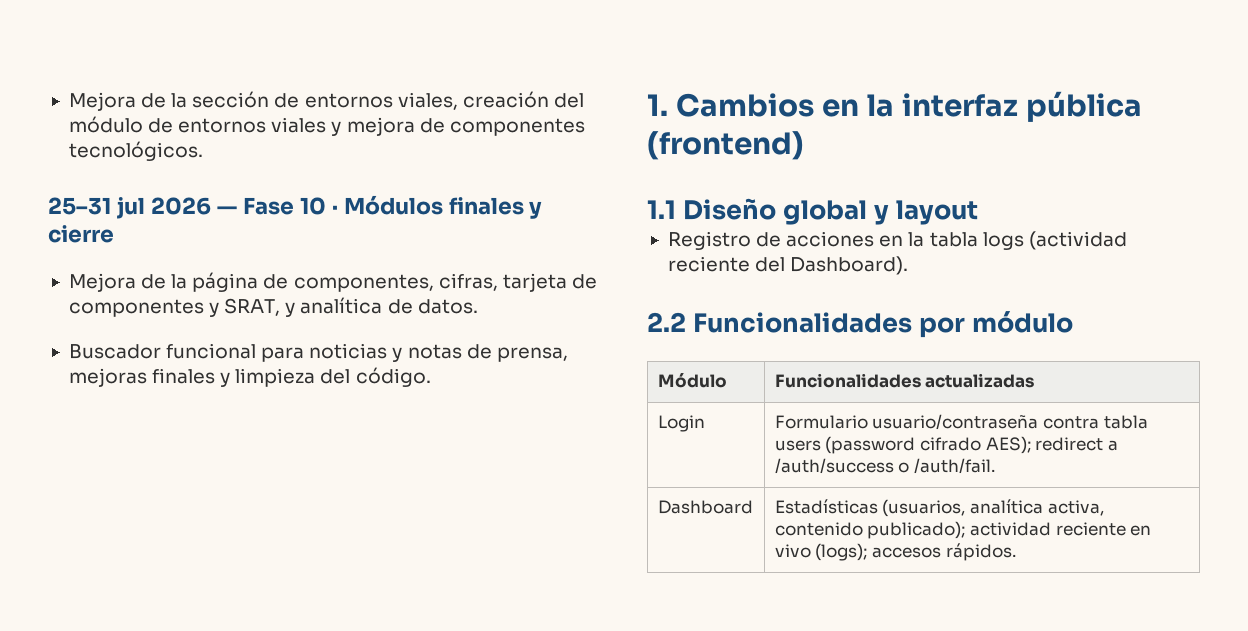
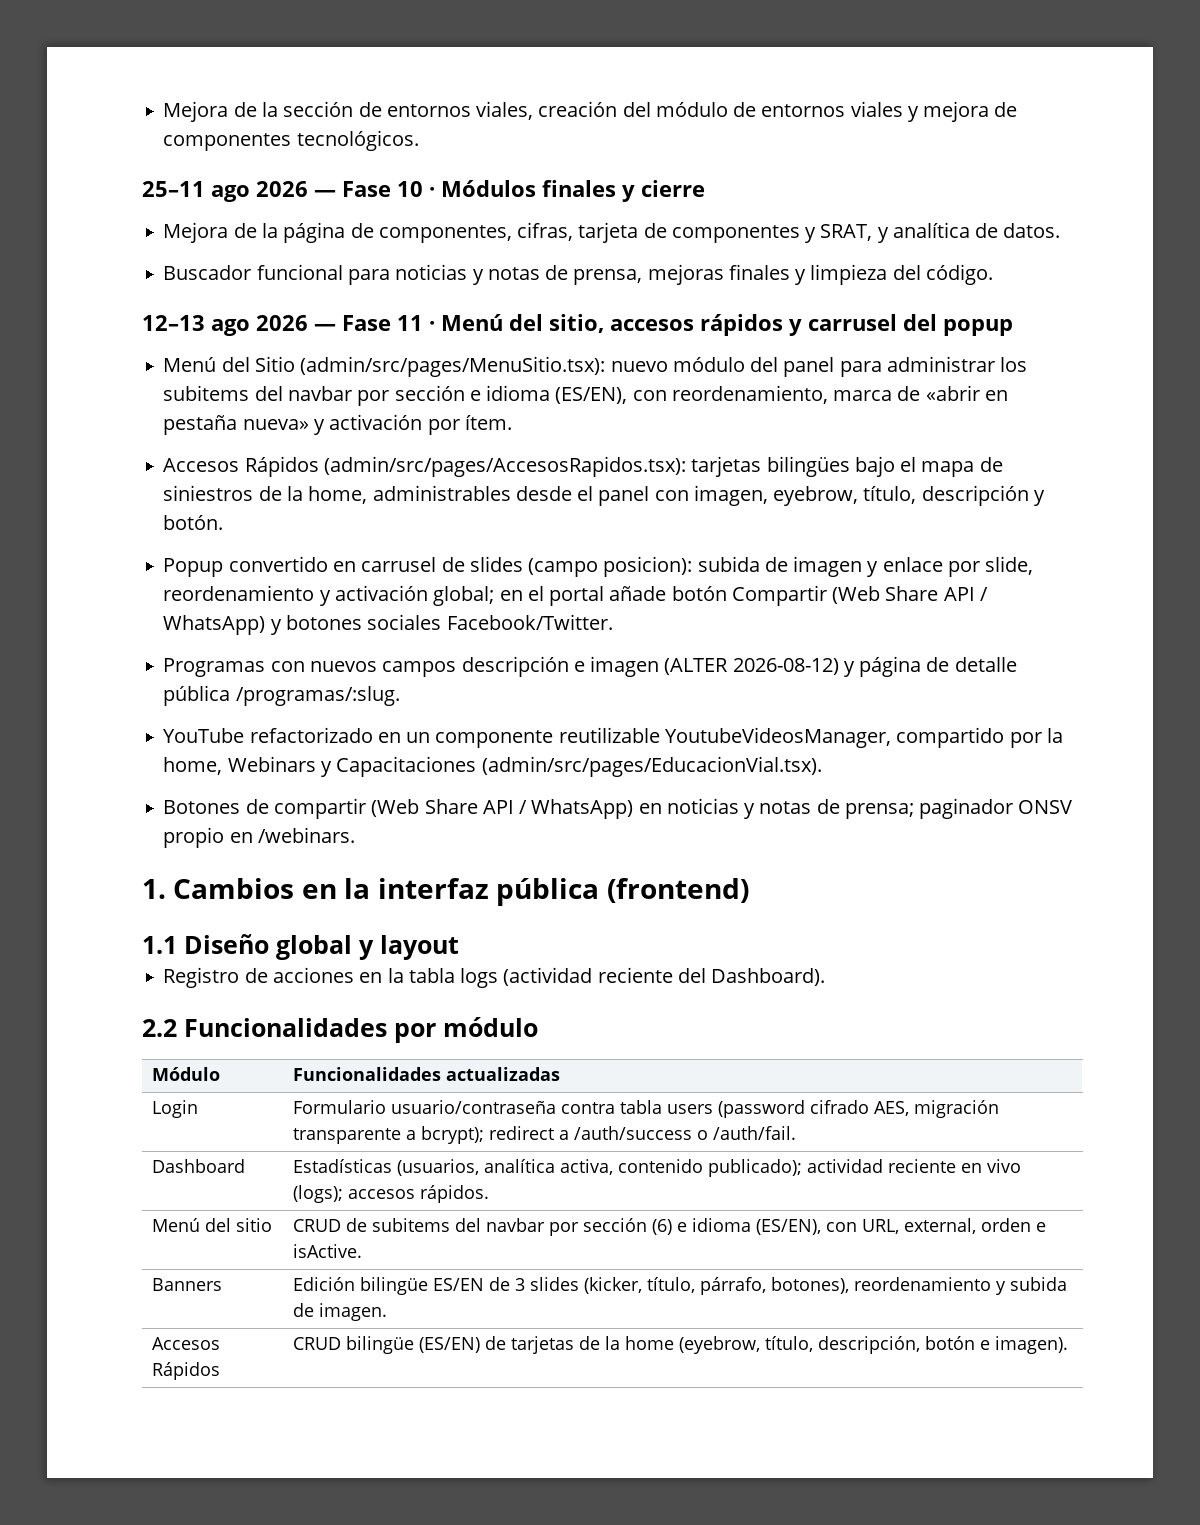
[48,197,145,219] 25–31 jul -> [142,181,250,202] 25–11 ago
(431, 377) none -> [142,314,1013,336] [163,356,1028,377] [163,385,1008,406] [163,414,512,435] [163,456,1003,477] [163,485,1045,506] [163,515,224,530] [163,556,1034,577] [163,585,988,606] [163,614,613,635] [163,656,1017,677] [163,685,400,706] [163,727,1063,748] [163,756,822,777] [163,798,1073,819] [163,827,355,848] // 12–13 ago 2026 — Fase 11 · Menú del sitio, accesos rápidos y carrusel del popup // Menú del Sitio (admin/src/pages/MenuSitio.tsx): nuevo módulo del panel para administrar los subitems del navbar por sección e idioma (ES/EN), con reordenamiento, marca de «abrir en pestaña nueva» y activación por ítem. // Accesos Rápidos (admin/src/pages/AccesosRapidos.tsx): tarjetas bilingües bajo el mapa de siniestros de la home, administrables desde el panel con imagen, eyebrow, título, descripción y botón. // Popup convertido en carrusel de slides (campo posicion): subida de imagen y enlace por slide, reordenamiento y activación global; en el portal añade botón Compartir (Web Share API / WhatsApp) y botones sociales Facebook/Twitter. // Programas con nuevos campos descripción e imagen (ALTER 2026-08-12) y página de detalle pública /programas/:slug. // YouTube refactorizado en un componente reutilizable YoutubeVideosManager, compartido por la home, Webinars y Capacitaciones (admin/src/pages/EducacionVial.tsx). // Botones de compartir (Web Share API / WhatsApp) en noticias y notas de prensa; paginador ONSV propio en /webinars.
[985,436,1031,454] AES); -> [873,1100,999,1118] [292,1126,484,1144] AES, migración transparente a bcrypt);
(1016, 552) none -> [151,1218,272,1232] [292,1218,1046,1236] [292,1244,362,1258] [151,1278,222,1291] [292,1277,1067,1295] [292,1303,387,1321] [151,1337,220,1350] [151,1362,220,1380] [292,1336,1068,1354] // Menú del sitio | CRUD de subitems del navbar por sección (6) e idioma (ES/EN), con URL, external, orden e isActive. // Banners | Edición bilingüe ES/EN de 3 slides (kicker, título, párrafo, botones), reordenamiento y subida de imagen. // Accesos Rápidos | CRUD bilingüe (ES/EN) de tarjetas de la home (eyebrow, título, descripción, botón e imagen).

